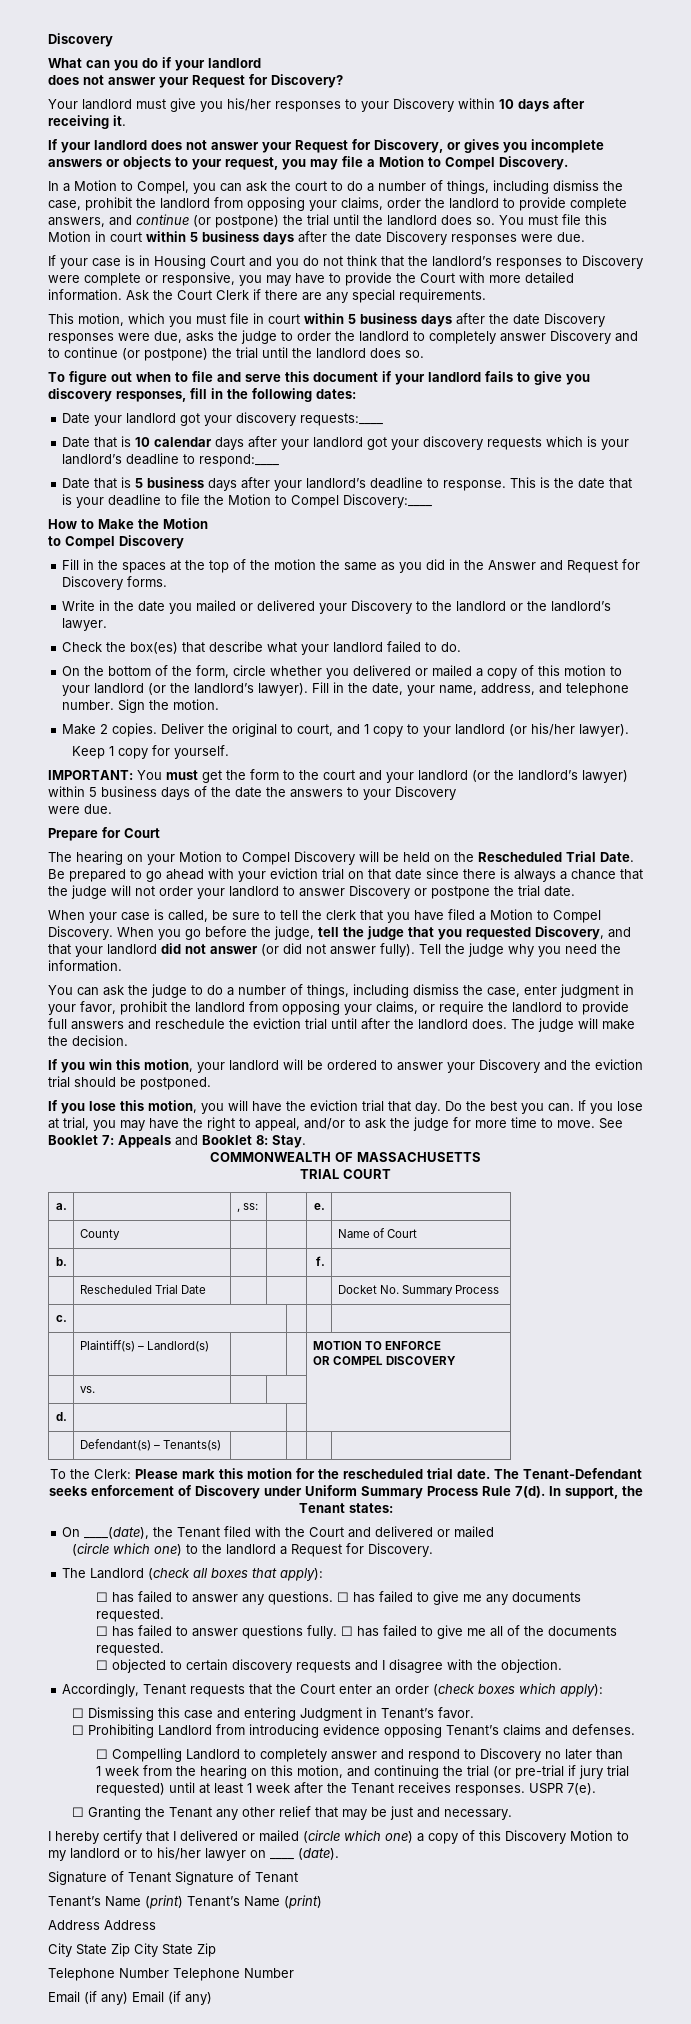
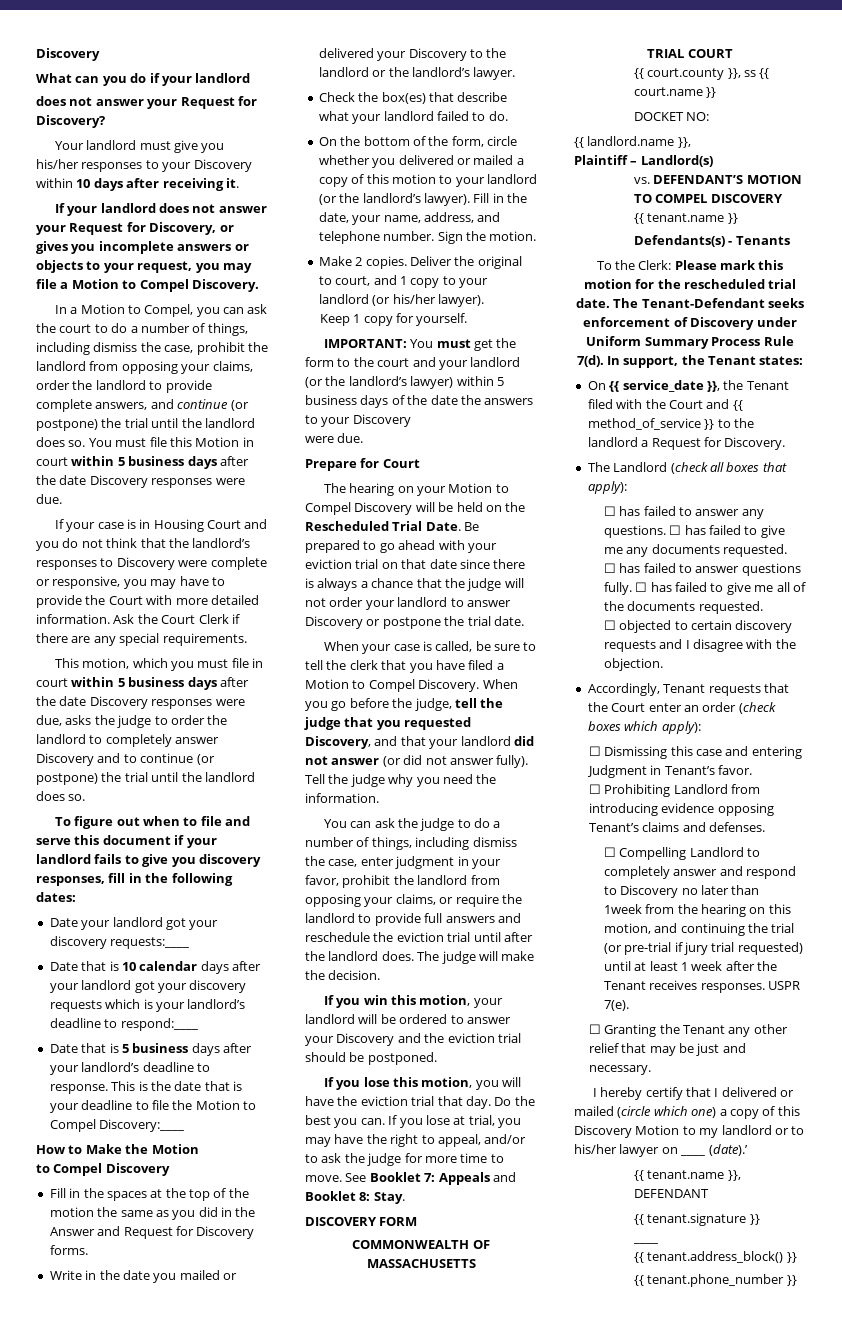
(306, 1141) none -> [305,1217,418,1226] // DISCOVERY FORM
[56,1203,68,1210] [236,1203,258,1212] [314,1203,326,1210] [79,1229,120,1240] [337,1228,417,1238] [56,1257,68,1266] [316,1256,326,1266] [79,1284,206,1294] [337,1285,499,1296] [56,1315,68,1322] [79,1340,209,1352] [312,1341,441,1350] [312,1356,456,1365] [79,1386,95,1393] [56,1412,68,1421] [79,1439,221,1451] // a. | | , ss: | | e. | // | County | | | | Name of Court // b. | | | | f. | // | Rescheduled Trial Date | | | | Docket No. Summary Process // c. | | | | // | Plaintiff(s) – Landlord(s) | | | MOTION TO ENFORCE // OR COMPEL DISCOVERY // | vs. | | | // d. | | | // | Defendant(s) – Tenants(s) | | | | -> [633,68,770,80] [633,87,717,98] [633,112,710,121] [574,136,691,148] [574,155,713,167] [633,175,802,184] [633,194,783,203] [633,213,738,224] [633,235,790,247] // {{ court.county }}, ss {{ court.name }} // DOCKET NO: // {{ landlord.name }}, // Plaintiff – Landlord(s) // vs. DEFENDANT’S MOTION TO COMPEL DISCOVERY // {{ tenant.name }} // Defendants(s) - Tenants
[84,1527,150,1539] ____(date), -> [609,380,720,392] {{ service_date }},
[375,1526,495,1538] [71,1543,182,1556] delivered or mailed // (circle which one) -> [732,400,743,411] [587,418,715,430] {{ method_of_service }}
[95,1766,139,1776] 1 week -> [603,904,642,914] 1week
[298,1848,339,1860] [48,1871,298,1885] [48,1895,322,1909] [48,1920,156,1930] [48,1943,216,1957] [48,1968,294,1981] [48,1991,212,2005] (date). // Signature of Tenant Signature of Tenant // Tenant’s Name (print) Tenant’s Name (print) // Address Address // City State Zip City State Zip // Telephone Number Telephone Number // Email (if any) Email (if any) -> [708,1144,748,1156] [633,1170,741,1181] [633,1189,709,1198] [633,1213,760,1226] [632,1242,658,1244] [633,1251,797,1263] [633,1274,797,1287] (date).’ // {{ tenant.name }}, DEFENDANT // {{ tenant.signature }} // ____ // {{ tenant.address_block() }} // {{ tenant.phone_number }}

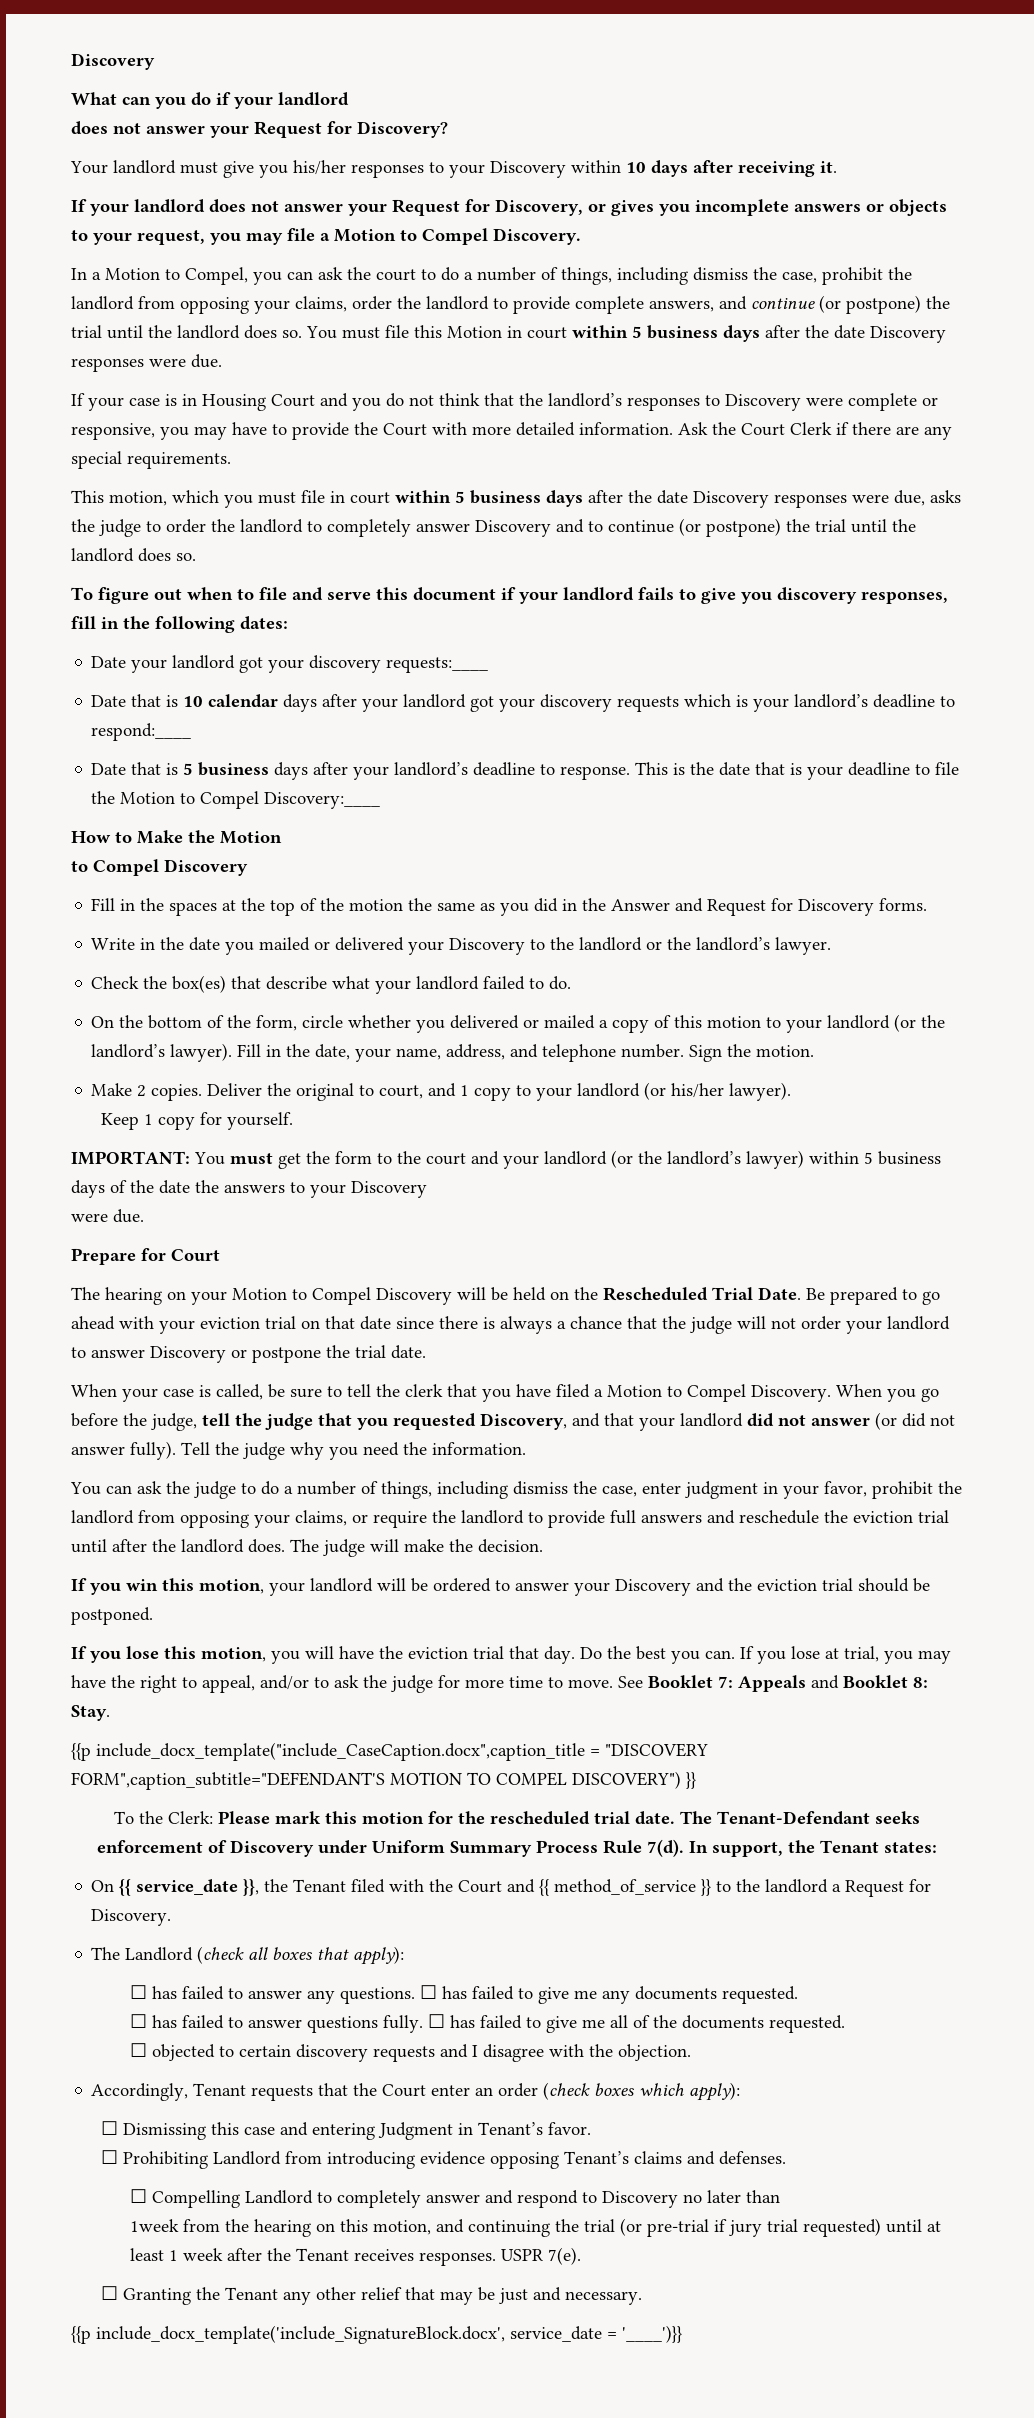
[305,1217,418,1226] [352,1240,490,1249] [366,1259,476,1268] [647,49,733,58] [633,68,770,80] [633,87,717,98] [633,112,710,121] [574,136,691,148] [574,155,713,167] [633,175,802,184] [633,194,783,203] [633,213,738,224] [633,235,790,247] DISCOVERY FORM // COMMONWEALTH OF MASSACHUSETTS // TRIAL COURT // {{ court.county }}, ss {{ court.name }} // DOCKET NO: // {{ landlord.name }}, // Plaintiff – Landlord(s) // vs. DEFENDANT’S MOTION TO COMPEL DISCOVERY // {{ tenant.name }} // Defendants(s) - Tenants -> [71,1742,708,1761] [71,1771,696,1790] {{p include_docx_template("include_CaseCaption.docx",caption_title = "DISCOVERY FORM",caption_subtitle="DEFENDANT'S MOTION TO COMPEL DISCOVERY") }}
[592,1087,795,1100] [574,1106,800,1119] [574,1125,805,1138] [574,1144,678,1157] [680,1144,748,1156] [633,1170,741,1181] [633,1189,709,1198] [633,1213,760,1226] [632,1242,658,1244] [633,1251,797,1263] [633,1274,797,1287] I hereby certify that I delivered or mailed (circle which one) a copy of this Discovery Motion to my landlord or to his/her lawyer on ____ (date).’ // {{ tenant.name }}, DEFENDANT // {{ tenant.signature }} // ____ // {{ tenant.address_block() }} // {{ tenant.phone_number }} -> [71,2325,682,2344] {{p include_docx_template('include_SignatureBlock.docx', service_date = '____')}}

